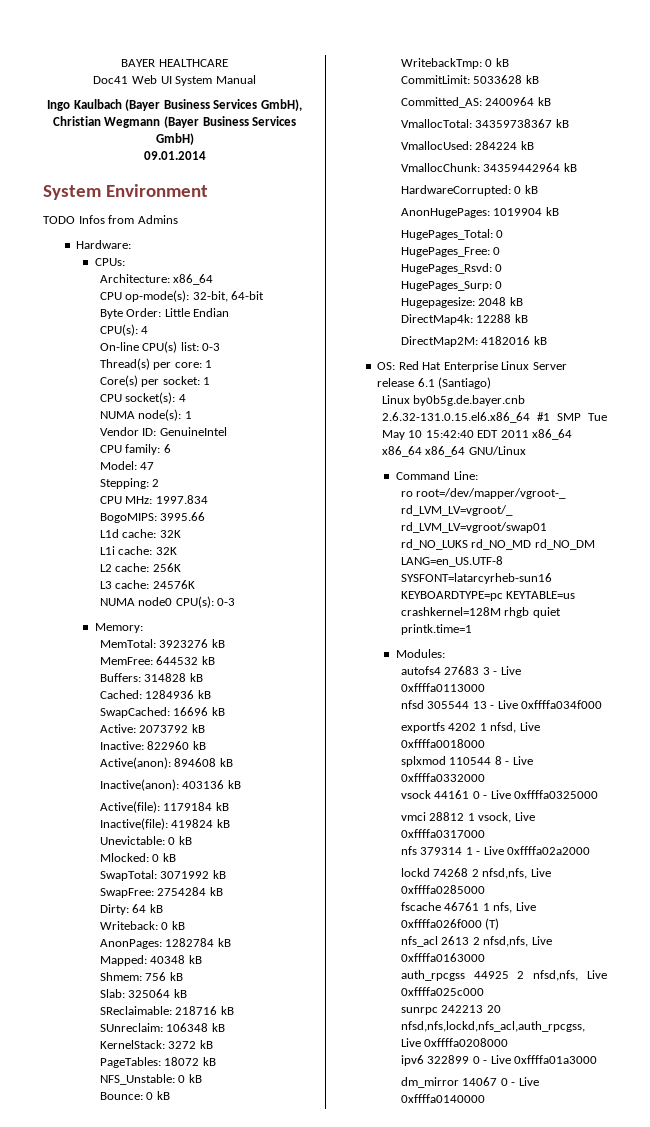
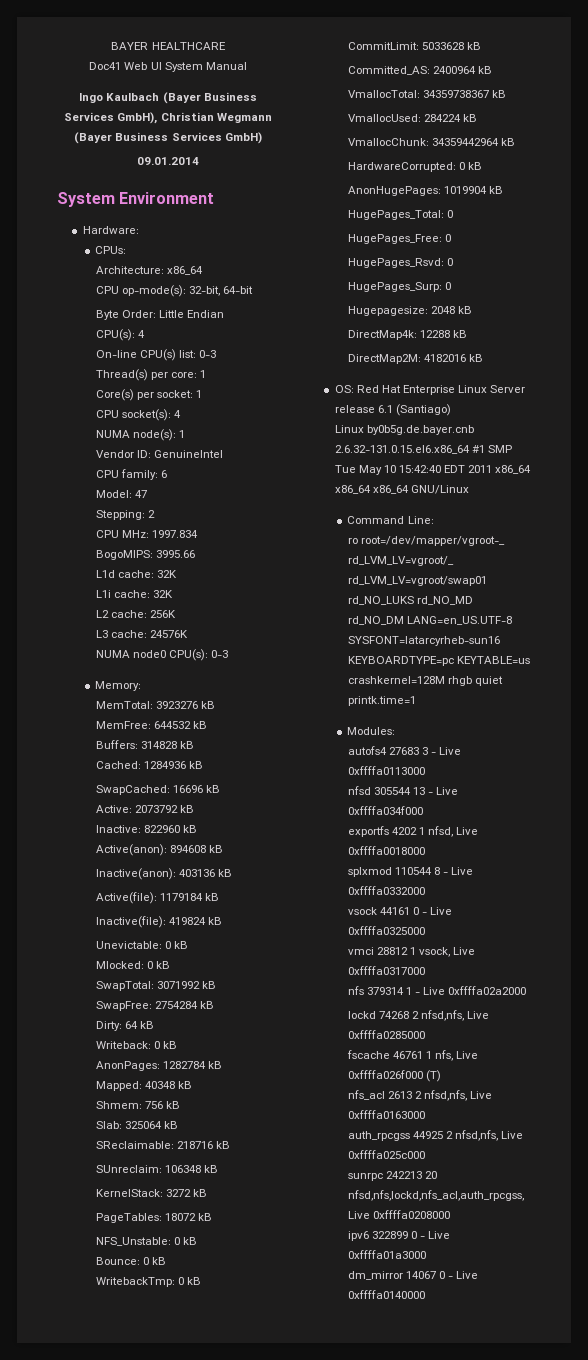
[43,215,178,224] // TODO Infos from Admins -> (215, 198) none

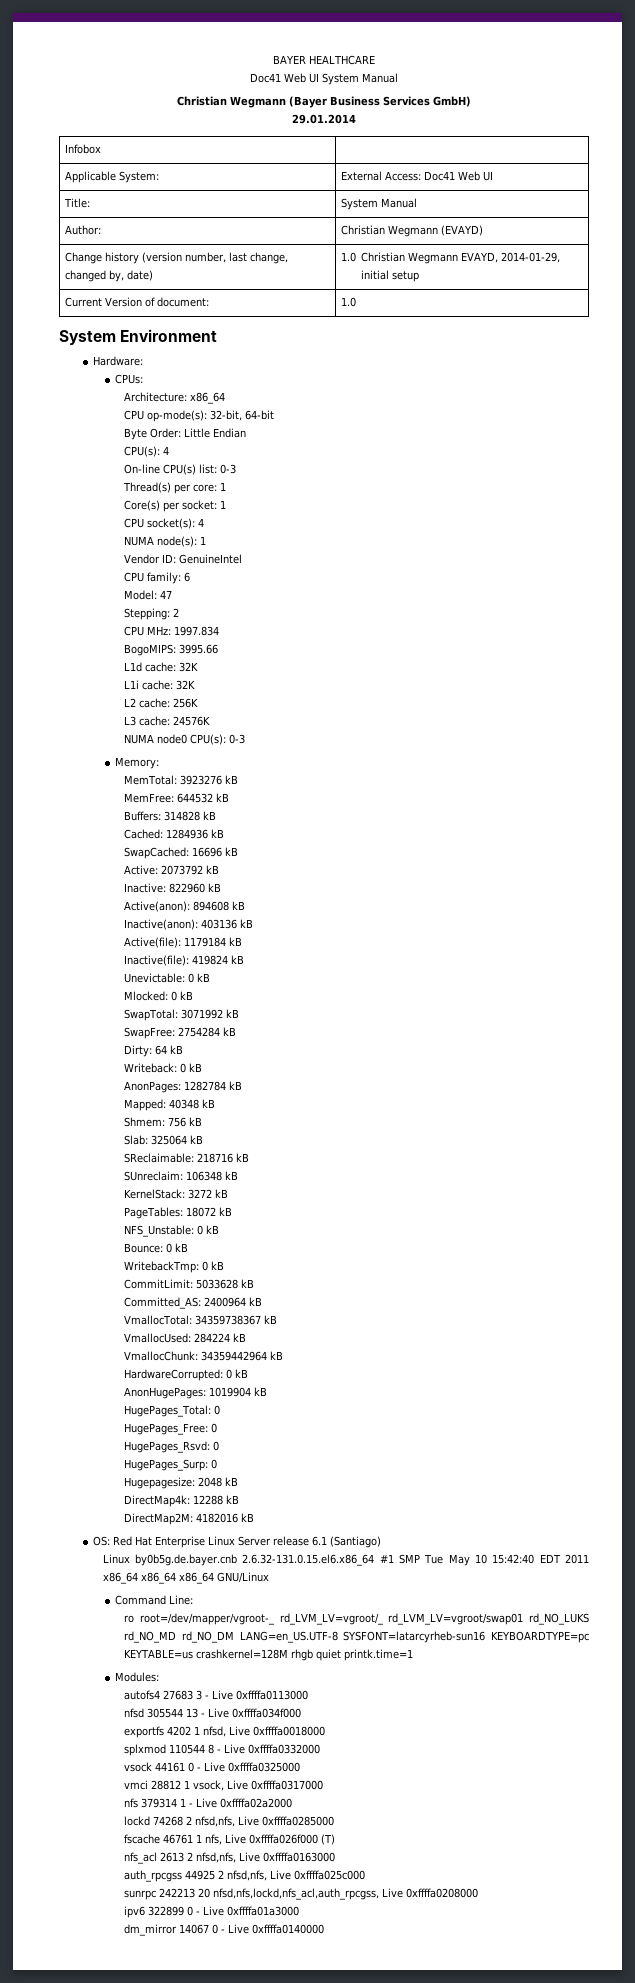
[79,92,257,104] [64,112,158,124] Ingo Kaulbach (Bayer Business Services GmbH), -> (398, 78) none
[137,157,199,165] 09.01.2014 -> [292,114,356,124] [64,144,101,154] [64,171,159,183] [340,171,493,181] [63,198,90,208] [340,198,417,210] [64,225,101,235] [340,225,483,237] [64,252,288,264] [64,270,153,282] [340,252,561,264] [361,270,420,282] [64,297,209,307] [340,297,356,307] 29.01.2014 // Infobox | // Applicable System: | External Access: Doc41 Web UI // Title: | System Manual // Author: | Christian Wegmann (EVAYD) // Change history (version number, last change, changed by, date) | 1.0 Christian Wegmann EVAYD, 2014-01-29, initial setup // Current Version of document: | 1.0

